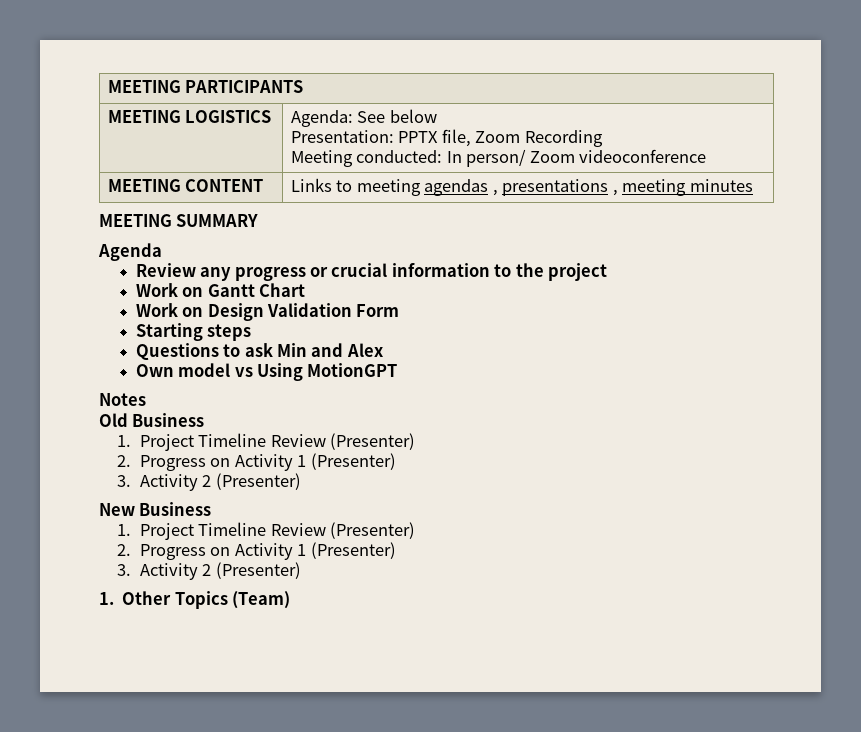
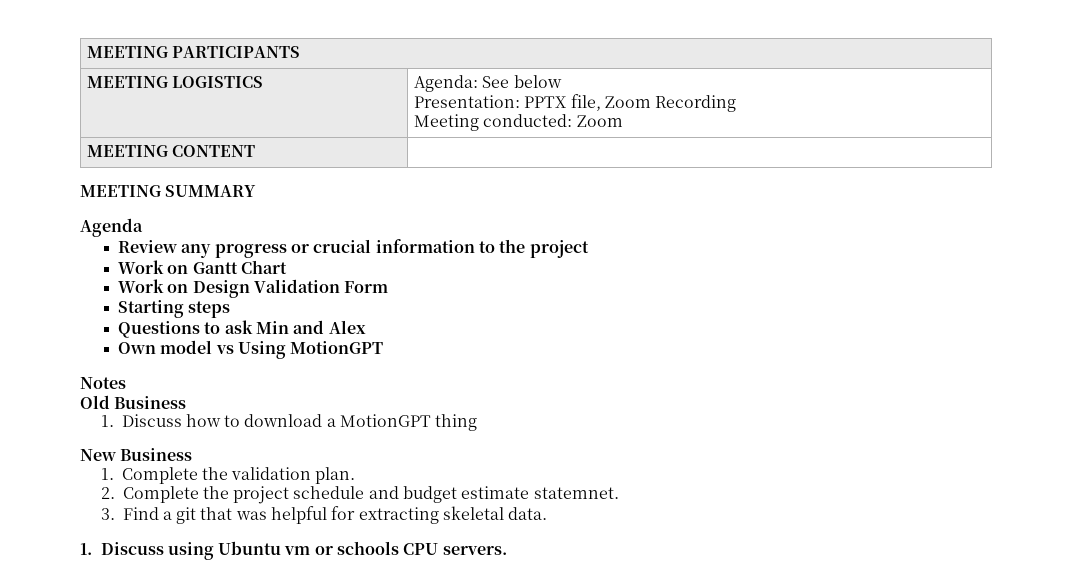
[446,149,707,167] In person/ Zoom videoconference -> [576,115,623,127] Zoom
[290,178,753,196] Links to meeting agendas , presentations , meeting minutes -> (256, 151) none
[139,433,416,451] [117,453,396,471] [117,473,301,491] [99,502,212,516] [117,522,416,540] [117,542,396,560] [117,562,301,580] [99,591,291,609] Project Timeline Review (Presenter) // 2. Progress on Activity 1 (Presenter) // 3. Activity 2 (Presenter) // New Business // 1. Project Timeline Review (Presenter) // 2. Progress on Activity 1 (Presenter) // 3. Activity 2 (Presenter) // 1. Other Topics (Team) -> [121,414,478,431] [80,448,193,461] [100,467,356,484] [100,486,619,504] [100,506,548,524] [80,541,507,560] Discuss how to download a MotionGPT thing // New Business // 1. Complete the validation plan. // 2. Complete the project schedule and budget estimate statemnet. // 3. Find a git that was helpful for extracting skeletal data. // 1. Discuss using Ubuntu vm or schools CPU servers.

